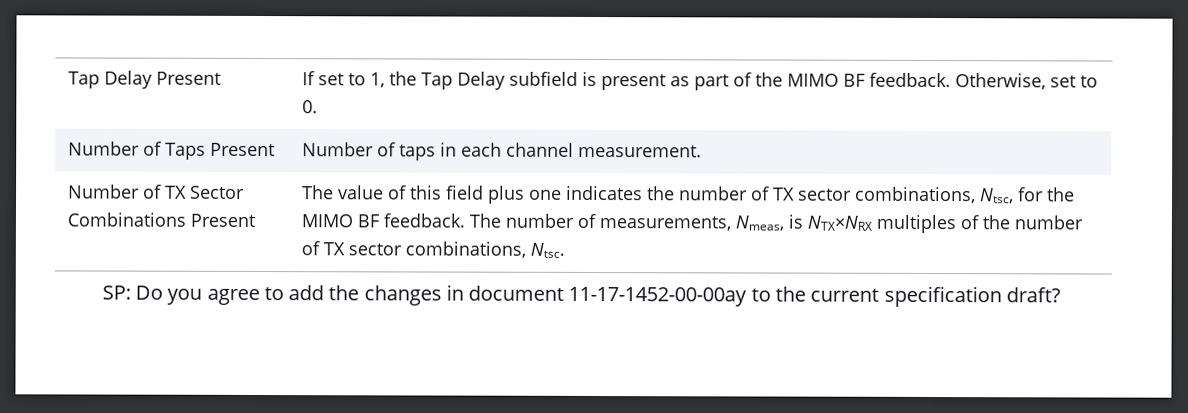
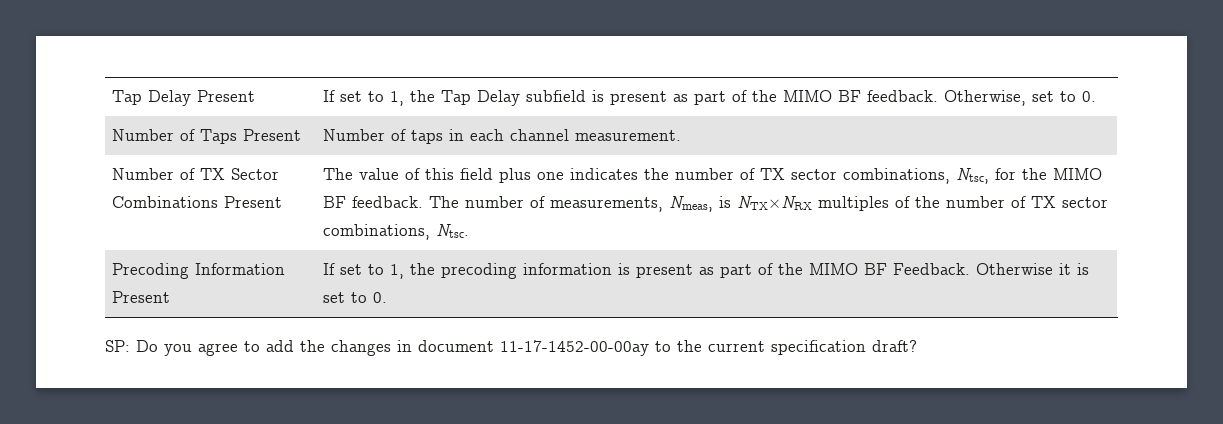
(566, 250) none -> [111,263,285,279] [111,291,170,303] [322,263,1089,279] [322,292,387,303] // Precoding Information Present | If set to 1, the precoding information is present as part of the MIMO BF Feedback. Otherwise it is set to 0.

